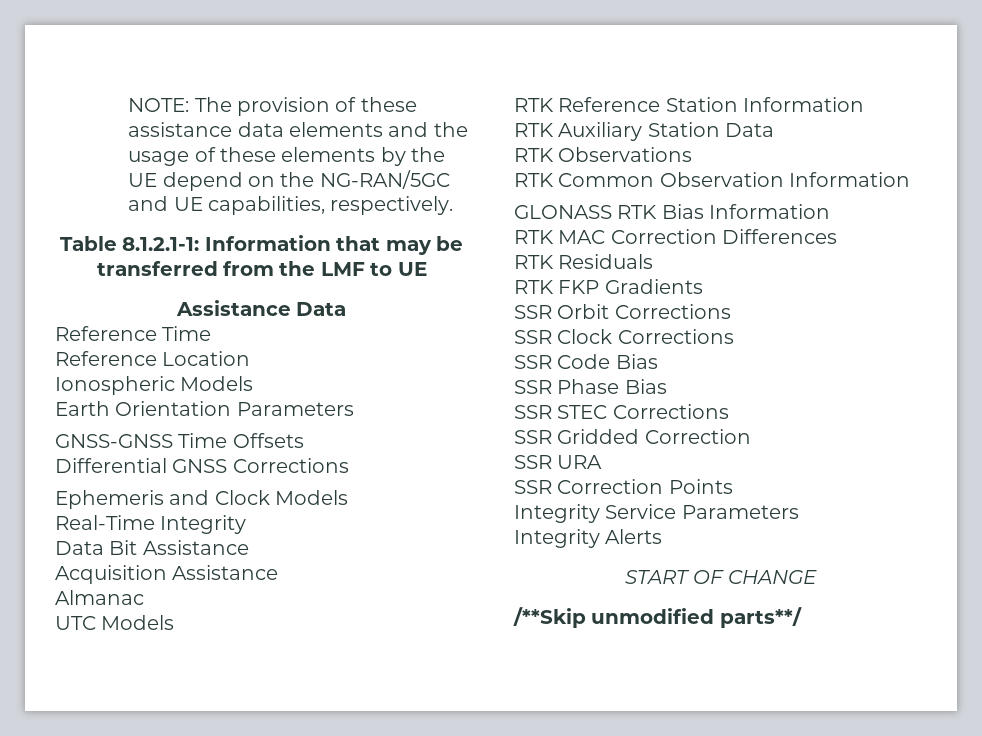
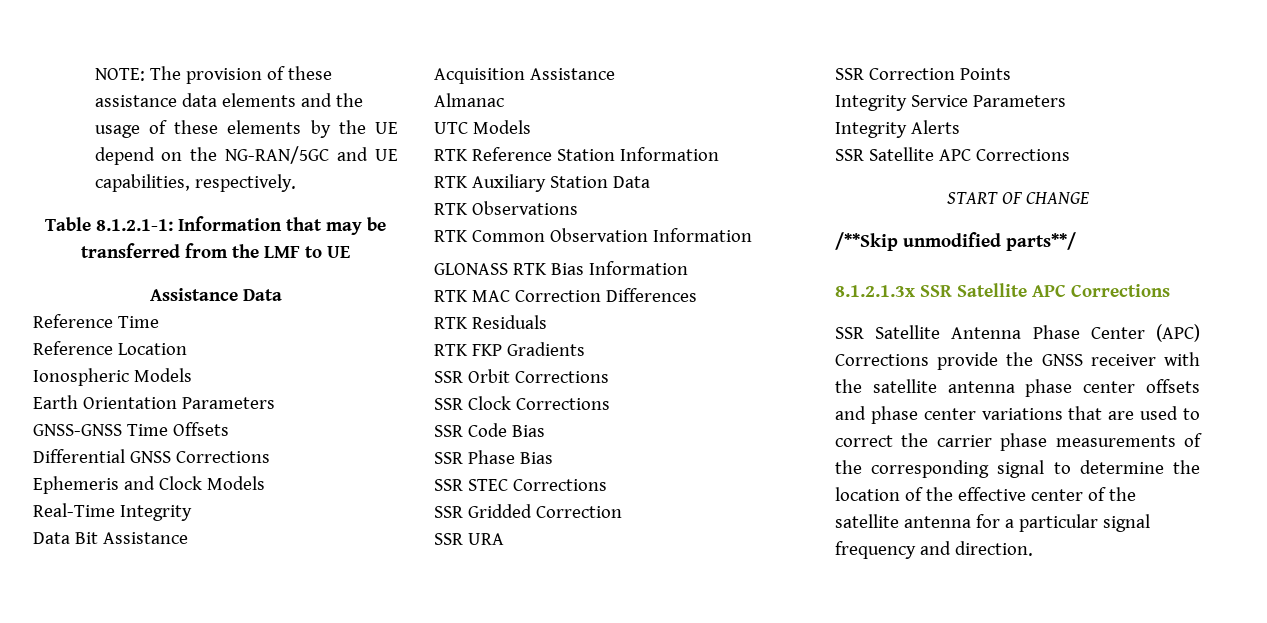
(663, 536) none -> [835,147,1070,161] // SSR Satellite APC Corrections
(802, 617) none -> [835,283,1170,297] [835,324,1200,342] [835,352,1200,370] [835,379,1200,397] [835,406,1200,424] [835,433,1202,451] [835,460,1200,478] [835,487,1136,501] [835,514,1150,532] [835,541,1033,559] // 8.1.2.1.3x SSR Satellite APC Corrections // SSR Satellite Antenna Phase Center (APC) Corrections provide the GNSS receiver with the satellite antenna phase center offsets and phase center variations that are used to correct the carrier phase measurements of the corresponding signal to determine the location of the effective center of the satellite antenna for a particular signal frequency and direction.

